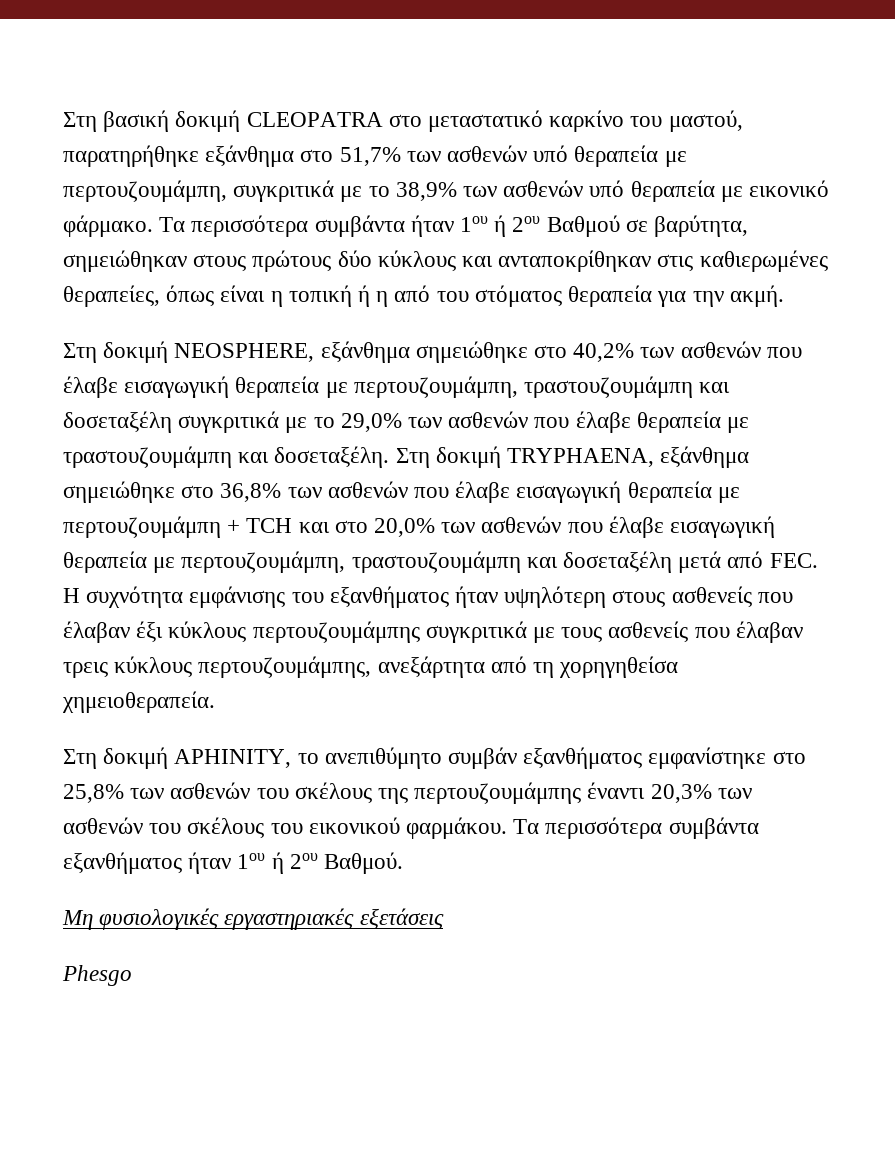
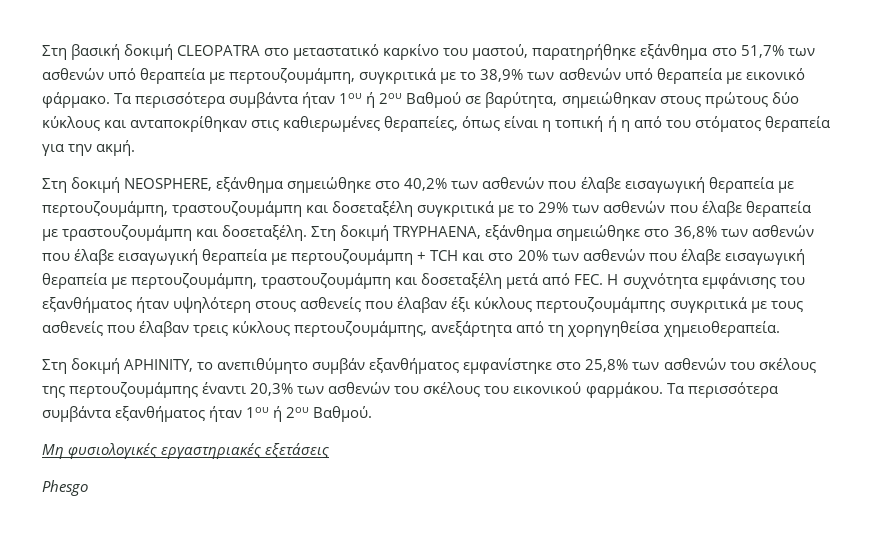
[340,413,402,432] 29,0% -> [538,202,569,213] 29%
[374,518,436,537] 20,0% -> [517,250,548,261] 20%

